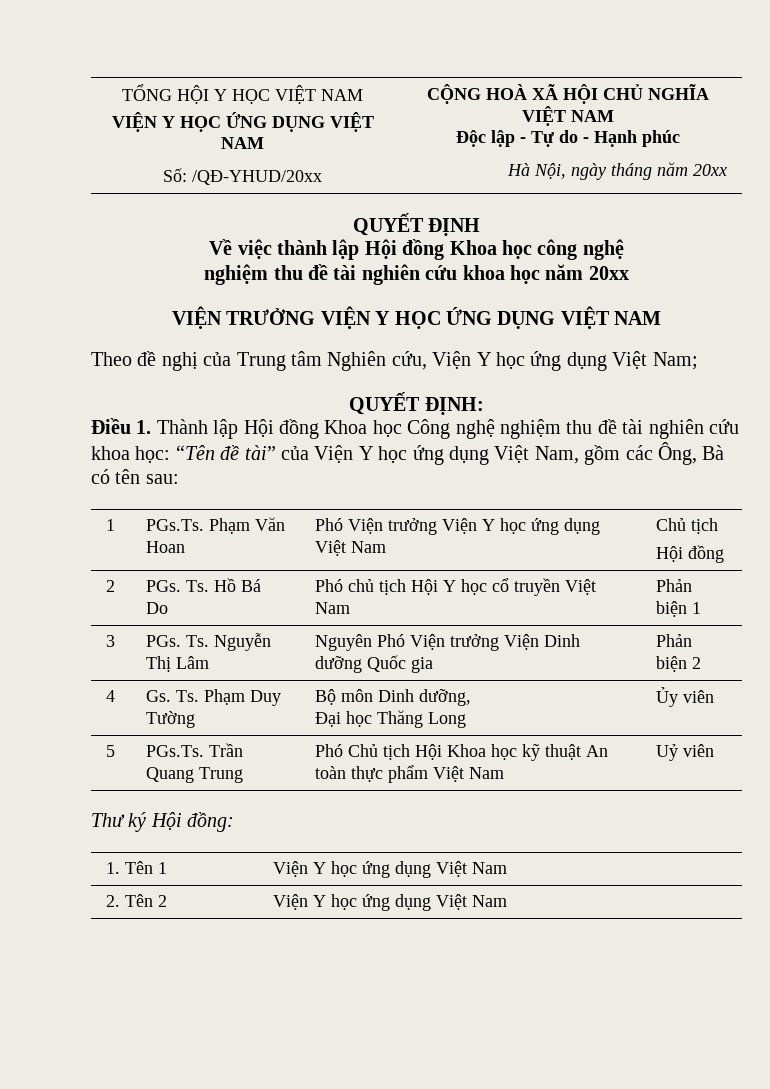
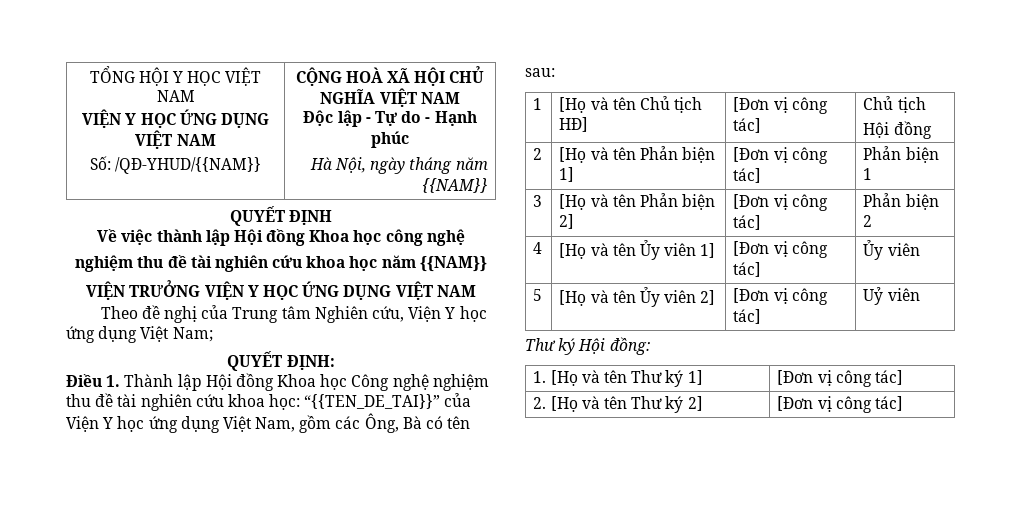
[192,170,322,185] /QĐ-YHUD/20xx -> [115,157,262,174] /QĐ-YHUD/{{NAM}}
[692,164,727,176] 20xx -> [421,178,488,193] {{NAM}}
[588,266,629,280] 20xx -> [419,256,487,272] {{NAM}}
[175,445,276,460] “Tên đề tài” -> [304,394,441,409] “{{TEN_DE_TAI}}”
[146,517,286,534] [146,541,186,553] [315,518,601,535] [315,540,387,556] PGs.Ts. Phạm Văn Hoan | Phó Viện trưởng Viện Y học ứng dụng Việt Nam -> [559,96,703,113] [559,117,589,132] [733,97,828,114] [733,118,762,133] [Họ và tên Chủ tịch HĐ] | [Đơn vị công tác]
[146,578,262,592] [146,602,169,614] [315,578,597,596] [315,602,351,614] [656,579,693,592] [656,601,702,617] [106,635,116,647] [146,633,272,651] [146,656,210,672] [315,634,581,651] [315,655,434,673] [656,634,693,647] [656,656,702,672] [106,690,116,702] [146,689,282,706] [146,711,196,728] [315,689,472,706] [315,710,467,728] [656,687,715,707] [106,745,116,757] [146,743,244,757] [146,767,244,783] [315,744,609,761] [315,765,505,783] PGs. Ts. Hồ Bá Do | Phó chủ tịch Hội Y học cổ truyền Việt Nam | Phản biện 1 // 3 | PGs. Ts. Nguyễn Thị Lâm | Nguyên Phó Viện trưởng Viện Dinh dưỡng Quốc gia | Phản biện 2 // 4 | Gs. Ts. Phạm Duy Tường | Bộ môn Dinh dưỡng, // Đại học Thăng Long | Ủy viên // 5 | PGs.Ts. Trần Quang Trung | Phó Chủ tịch Hội Khoa học kỹ thuật An toàn thực phẩm Việt Nam -> [559,146,716,163] [559,167,575,182] [733,147,828,164] [733,168,762,183] [863,146,939,163] [863,168,873,180] [533,195,543,207] [559,193,716,210] [559,214,575,229] [733,194,828,211] [733,215,762,230] [863,193,939,210] [863,215,873,227] [533,242,543,254] [559,240,716,260] [733,241,828,258] [733,262,762,277] [863,240,920,260] [533,289,543,301] [559,287,716,307] [733,288,828,305] [733,309,762,324] [Họ và tên Phản biện 1] | [Đơn vị công tác] | Phản biện 1 // 3 | [Họ và tên Phản biện 2] | [Đơn vị công tác] | Phản biện 2 // 4 | [Họ và tên Ủy viên 1] | [Đơn vị công tác] | Ủy viên // 5 | [Họ và tên Ủy viên 2] | [Đơn vị công tác]
[125,861,168,874] [273,861,508,878] [106,894,168,907] [273,894,508,911] Tên 1 | Viện Y học ứng dụng Việt Nam // 2. Tên 2 | Viện Y học ứng dụng Việt Nam -> [550,370,703,387] [777,370,904,387] [533,396,703,413] [777,396,904,413] [Họ và tên Thư ký 1] | [Đơn vị công tác] // 2. [Họ và tên Thư ký 2] | [Đơn vị công tác]

